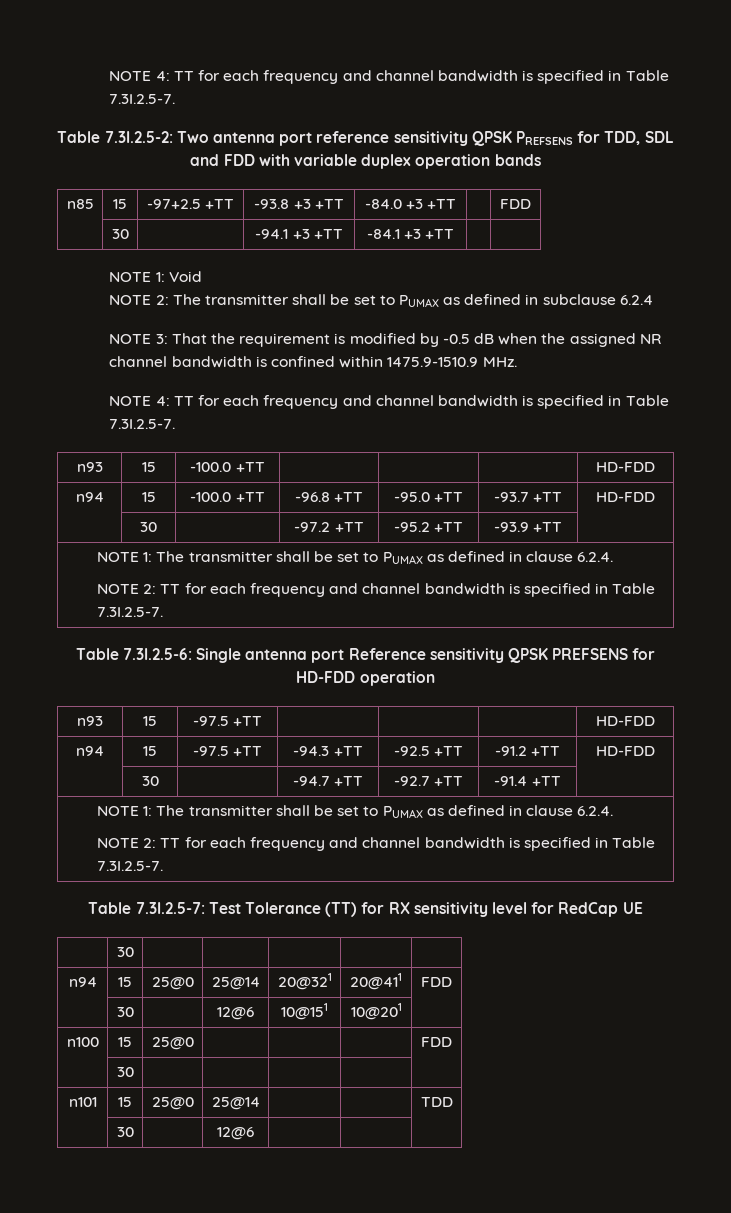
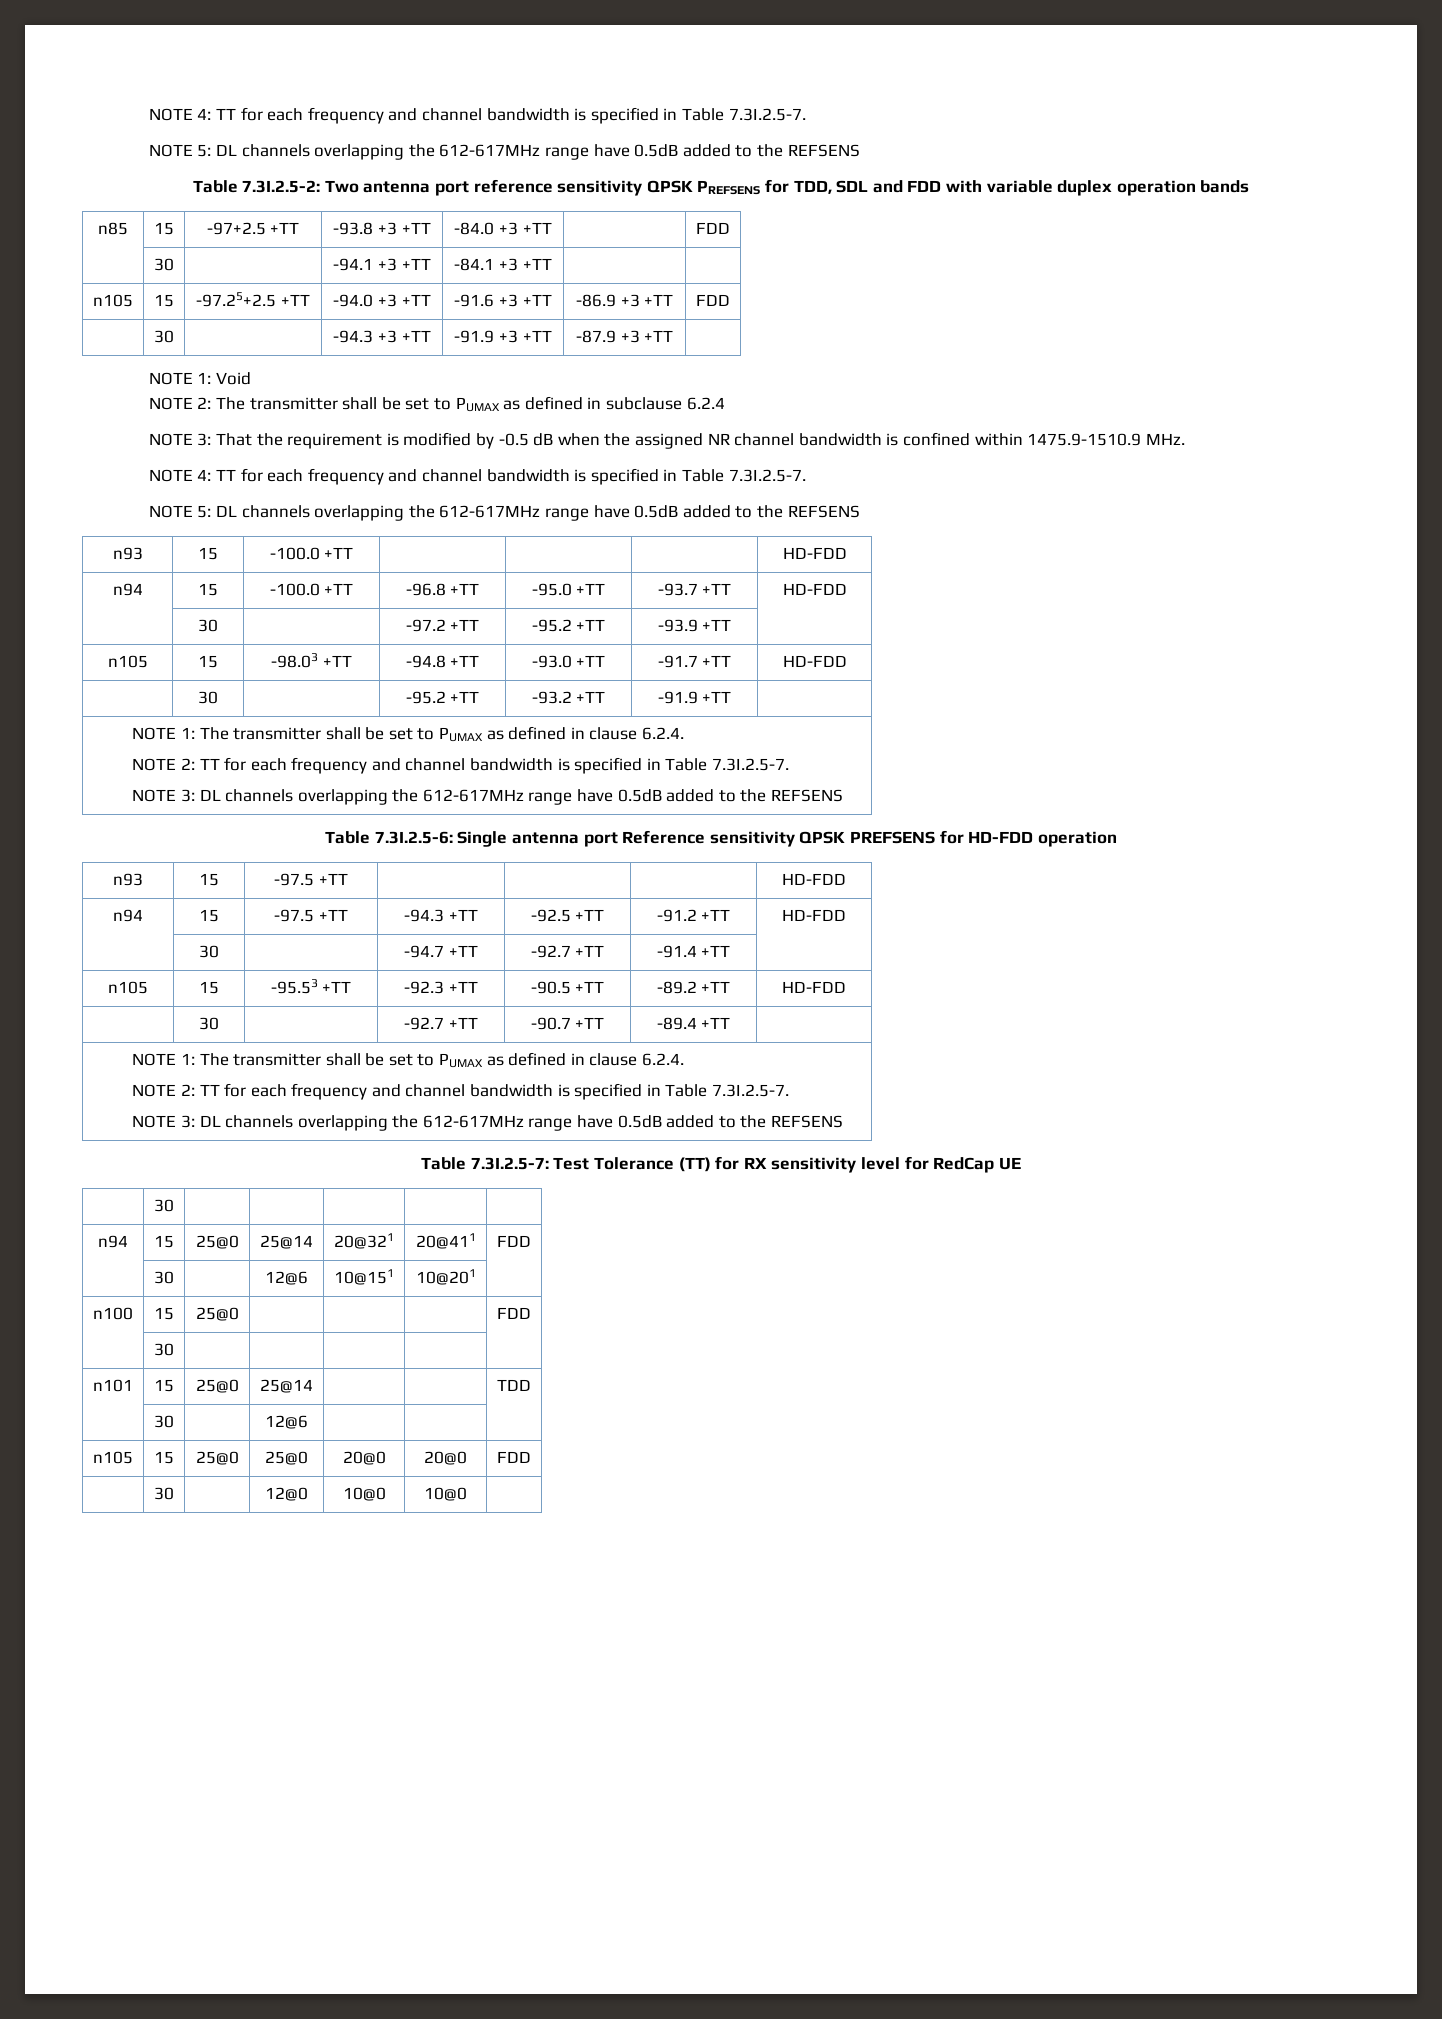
(176, 99) none -> [148,144,860,160] // NOTE 5: DL channels overlapping the 612-617MHz range have 0.5dB added to the REFSENS
(455, 234) none -> [93,294,133,307] [154,294,174,307] [196,292,310,307] [333,294,431,307] [454,294,552,307] [575,294,674,307] [696,294,730,306] [154,330,174,343] [333,330,431,343] [454,330,552,343] [575,330,674,343] // n105 | 15 | -97.25+2.5 +TT | -94.0 +3 +TT | -91.6 +3 +TT | -86.9 +3 +TT | FDD // | 30 | | -94.3 +3 +TT | -91.9 +3 +TT | -87.9 +3 +TT |
(176, 424) none -> [148,505,860,521] // NOTE 5: DL channels overlapping the 612-617MHz range have 0.5dB added to the REFSENS
(563, 527) none -> [107,655,148,668] [198,655,218,668] [271,653,352,668] [405,655,480,668] [531,655,606,668] [657,655,732,668] [782,655,847,667] [198,691,218,704] [405,691,480,704] [531,691,606,704] [657,691,732,704] // n105 | 15 | -98.03 +TT | -94.8 +TT | -93.0 +TT | -91.7 +TT | HD-FDD // | 30 | | -95.2 +TT | -93.2 +TT | -91.9 +TT |
(164, 612) none -> [132,789,843,805] // NOTE 3: DL channels overlapping the 612-617MHz range have 0.5dB added to the REFSENS
(561, 781) none -> [108,981,148,994] [199,981,219,994] [270,979,352,994] [404,981,478,994] [530,981,605,994] [656,981,731,994] [782,981,846,993] [199,1017,219,1030] [404,1017,478,1030] [530,1017,605,1030] [656,1017,731,1030] // n105 | 15 | -95.53 +TT | -92.3 +TT | -90.5 +TT | -89.2 +TT | HD-FDD // | 30 | | -92.7 +TT | -90.7 +TT | -89.4 +TT |
(164, 866) none -> [132,1115,843,1131] // NOTE 3: DL channels overlapping the 612-617MHz range have 0.5dB added to the REFSENS
(254, 1133) none -> [93,1451,133,1464] [154,1451,174,1464] [195,1451,239,1465] [265,1451,308,1465] [342,1451,386,1465] [424,1451,467,1465] [497,1451,531,1463] [154,1487,174,1500] [265,1487,308,1501] [342,1487,386,1501] [424,1487,467,1501] // n105 | 15 | 25@0 | 25@0 | 20@0 | 20@0 | FDD // | 30 | | 12@0 | 10@0 | 10@0 |

